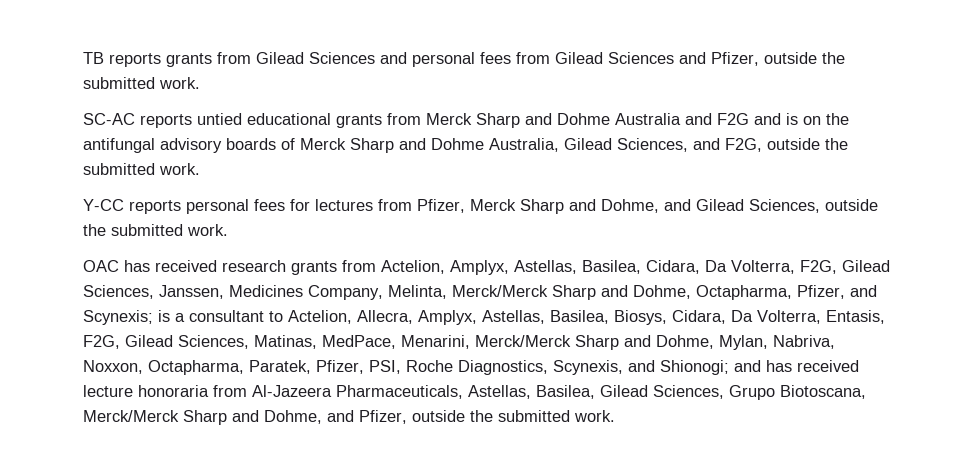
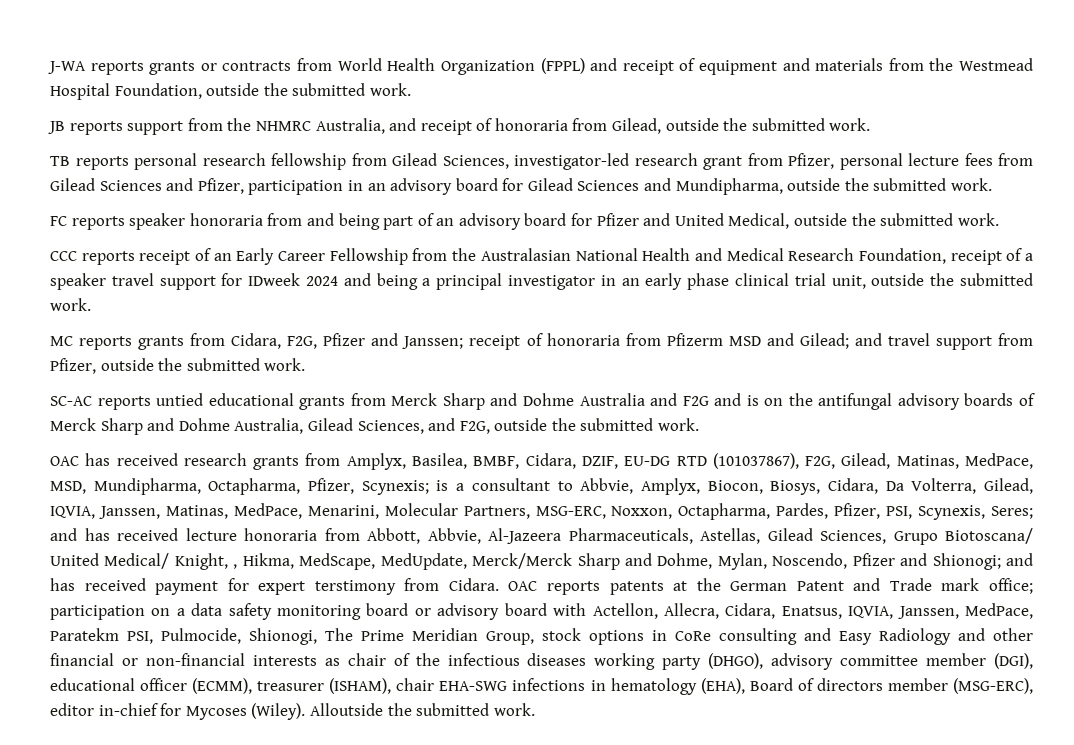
[83,52,475,67] TB reports grants from Gilead Sciences and personal -> [48,58,1033,75] [50,83,411,100] [48,118,871,135] [50,153,959,170] J-WA reports grants or contracts from World Health Organization (FPPL) and receipt of equipment and materials from the Westmead Hospital Foundation, outside the submitted work. // JB reports support from the NHMRC Australia, and receipt of honoraria from Gilead, outside the submitted work. // TB reports personal research fellowship from Gilead Sciences, investigator-led research grant from Pfizer, personal lecture
(759, 59) none -> [248,178,993,195] [50,213,999,230] [50,248,1034,265] [50,273,1033,290] [50,298,91,311] [50,333,1033,350] [50,358,96,374] participation in an advisory board for Gilead Sciences and Mundipharma, outside the submitted work. // FC reports speaker honoraria from and being part of an advisory board for Pfizer and United Medical, outside the submitted work. // CCC reports receipt of an Early Career Fellowship from the Australasian National Health and Medical Research Foundation, receipt of a speaker travel support for IDweek 2024 and being a principal investigator in an early phase clinical trial unit, outside the submitted work. // MC reports grants from Cidara, F2G, Pfizer and Janssen; receipt of honoraria from Pfizerm MSD and Gilead; and travel support from Pfizer,
[83,199,878,214] [83,224,228,236] // Y-CC reports personal fees for lectures from Pfizer, Merck Sharp and Dohme, and Gilead Sciences, outside the submitted work. -> (700, 424) none
[381,260,890,275] [83,285,691,300] Actelion, Amplyx, Astellas, Basilea, Cidara, Da Volterra, F2G, Gilead Sciences, Janssen, Medicines Company, Melinta, Merck/Merck Sharp and Dohme, -> [346,453,1033,470] [50,478,201,495] Amplyx, Basilea, BMBF, Cidara, DZIF, EU-DG RTD (101037867), F2G, Gilead, Matinas, MedPace, MSD, Mundipharma,
[850,285,877,297] and -> (355, 486) none
[288,310,885,325] [83,335,835,350] Actelion, Allecra, Amplyx, Astellas, Basilea, Biosys, Cidara, Da Volterra, Entasis, F2G, Gilead Sciences, Matinas, MedPace, Menarini, Merck/Merck Sharp and Dohme, Mylan, Nabriva, -> [580,478,1033,495] [50,503,606,519] Abbvie, Amplyx, Biocon, Biosys, Cidara, Da Volterra, Gilead, IQVIA, Janssen, Matinas, MedPace, Menarini, Molecular Partners, MSG-ERC,
[249,360,311,374] Paratek, -> [776,503,829,519] Pardes,
[406,360,729,375] Roche Diagnostics, Scynexis, and Shionogi; -> [918,505,1033,520] Scynexis, Seres;
(247, 391) none -> [367,528,481,544] Abbott, Abbvie,
[536,385,595,399] Basilea, -> (760, 536) none
[780,385,866,399] [83,410,465,425] Biotoscana, Merck/Merck Sharp and Dohme, and Pfizer, outside -> [945,528,1033,544] [50,553,1033,570] [50,578,1033,595] [50,603,1033,620] [50,628,1033,645] [50,653,1033,670] [50,678,1034,695] [50,703,383,720] Biotoscana/ United Medical/ Knight, , Hikma, MedScape, MedUpdate, Merck/Merck Sharp and Dohme, Mylan, Noscendo, Pfizer and Shionogi; and has received payment for expert terstimony from Cidara. OAC reports patents at the German Patent and Trade mark office; participation on a data safety monitoring board or advisory board with Actellon, Allecra, Cidara, Enatsus, IQVIA, Janssen, MedPace, Paratekm PSI, Pulmocide, Shionogi, The Prime Meridian Group, stock options in CoRe consulting and Easy Radiology and other financial or non-financial interests as chair of the infectious diseases working party (DHGO), advisory committee member (DGI), educational officer (ECMM), treasurer (ISHAM), chair EHA-SWG infections in hematology (EHA), Board of directors member (MSG-ERC), editor in-chief for Mycoses (Wiley). Alloutside

